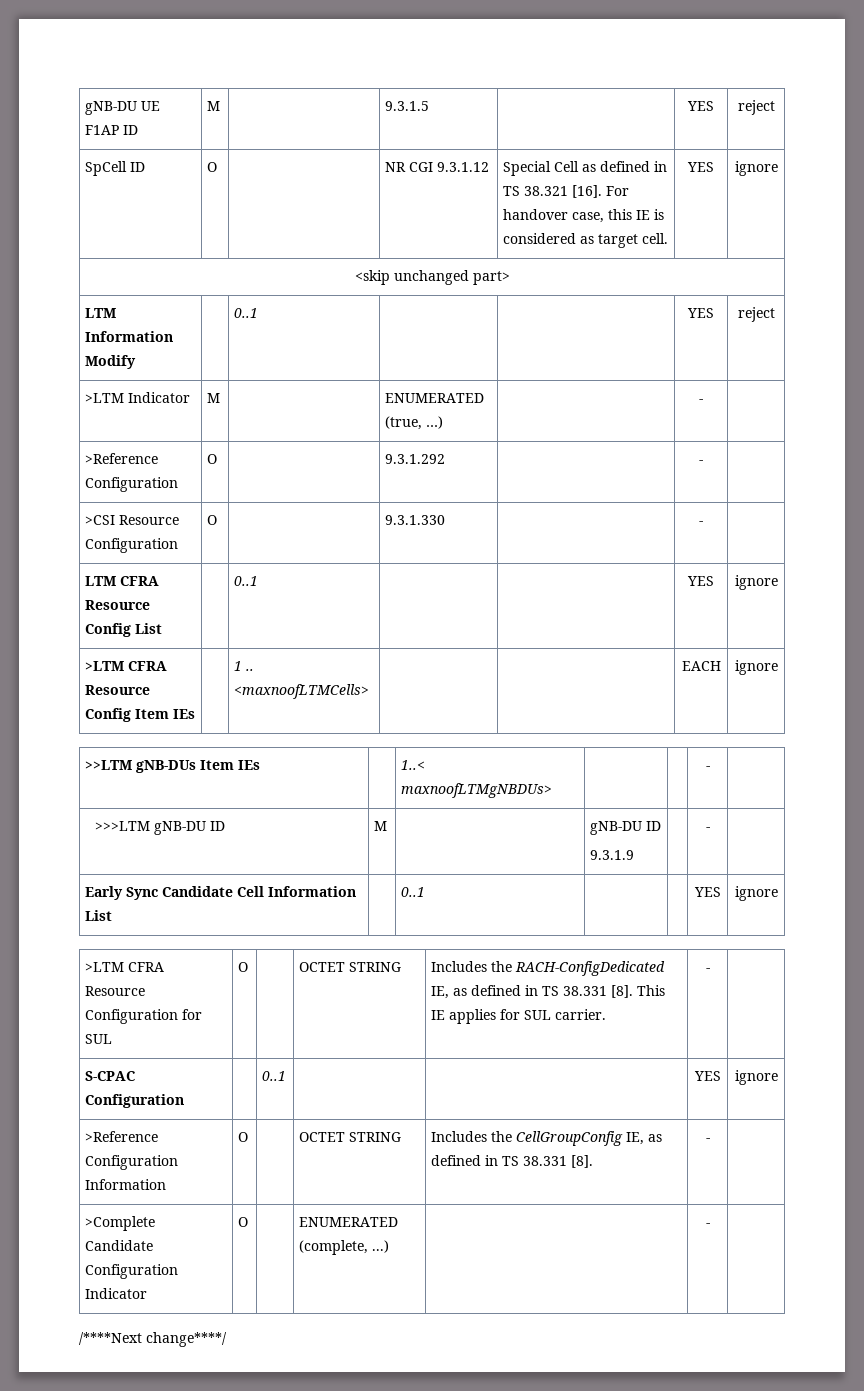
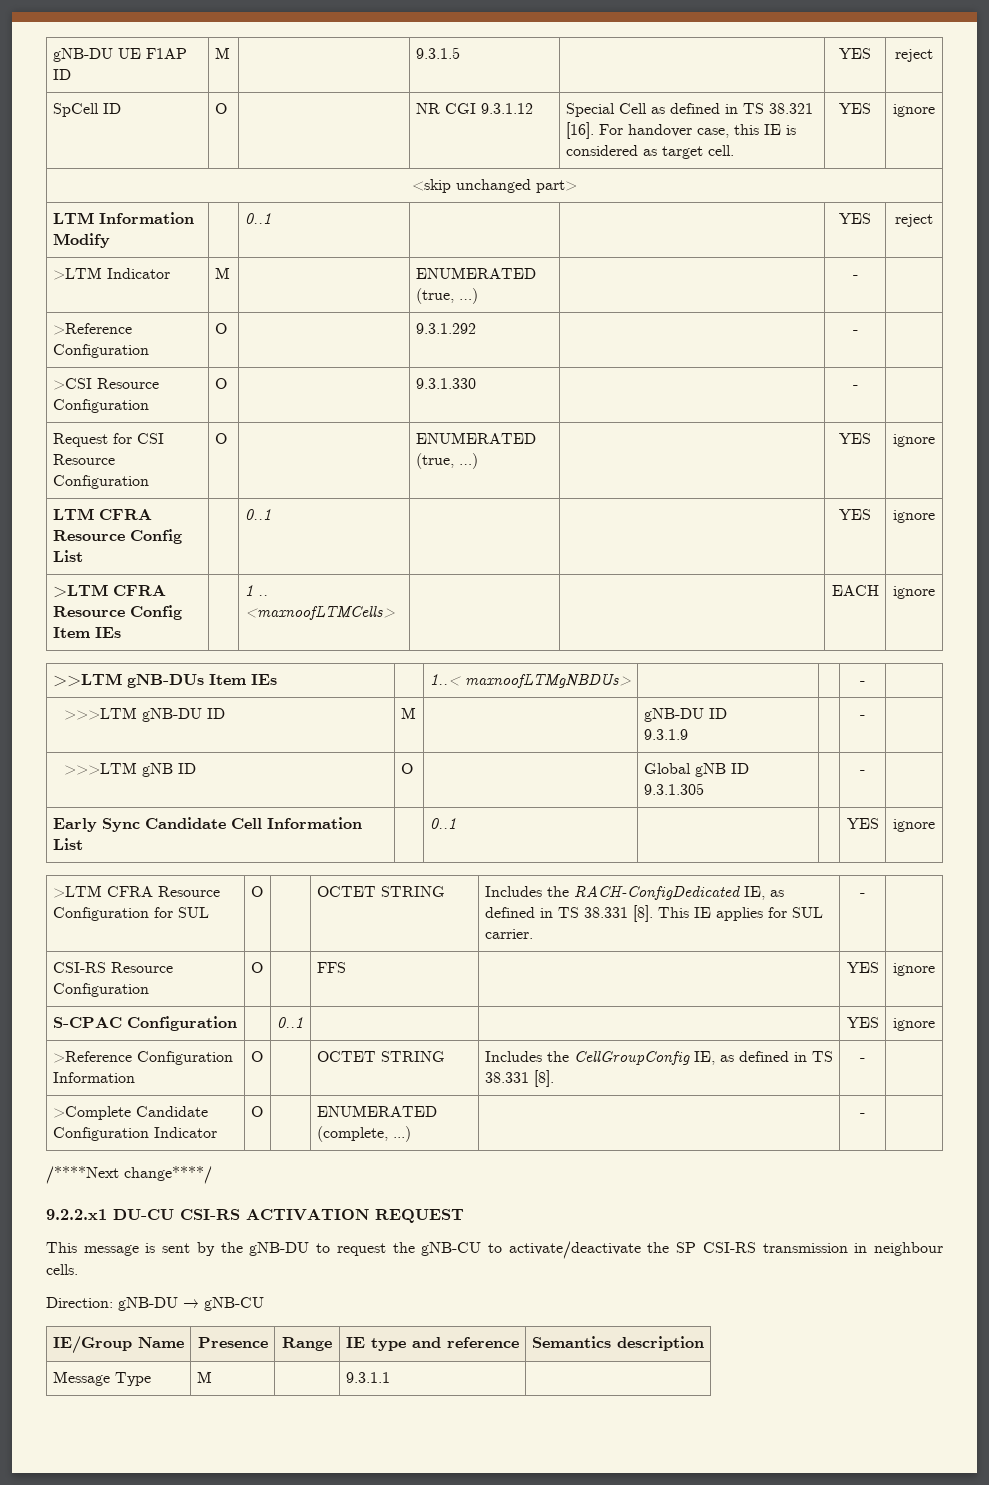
(703, 523) none -> [52,433,164,447] [52,454,115,465] [52,475,149,489] [214,433,227,444] [415,432,536,444] [415,453,478,469] [839,433,871,444] [893,434,935,447] // Request for CSI Resource Configuration | O | | ENUMERATED (true, …) | | YES | ignore
(710, 829) none -> [64,762,197,777] [400,763,413,774] [643,763,749,777] [643,783,704,795] [860,770,865,774] // >>>LTM gNB ID | O | | Global gNB ID 9.3.1.305 | | - |
(710, 970) none -> [52,962,173,973] [52,983,149,997] [250,962,263,973] [316,962,346,973] [846,962,879,973] [893,963,935,976] // CSI-RS Resource Configuration | O | | FFS | | YES | ignore
(227, 1339) none -> [46,1209,464,1223] [46,1241,943,1259] [46,1264,78,1275] [46,1297,264,1311] [53,1336,184,1354] [197,1337,268,1348] [282,1337,332,1351] [346,1337,519,1351] [532,1336,704,1351] [52,1371,151,1386] [196,1371,212,1383] [345,1372,390,1383] // 9.2.2.x1 DU-CU CSI-RS ACTIVATION REQUEST // This message is sent by the gNB-DU to request the gNB-CU to activate/deactivate the SP CSI-RS transmission in neighbour cells. // Direction: gNB-DU → gNB-CU // IE/Group Name | Presence | Range | IE type and reference | Semantics description // Message Type | M | | 9.3.1.1 |

